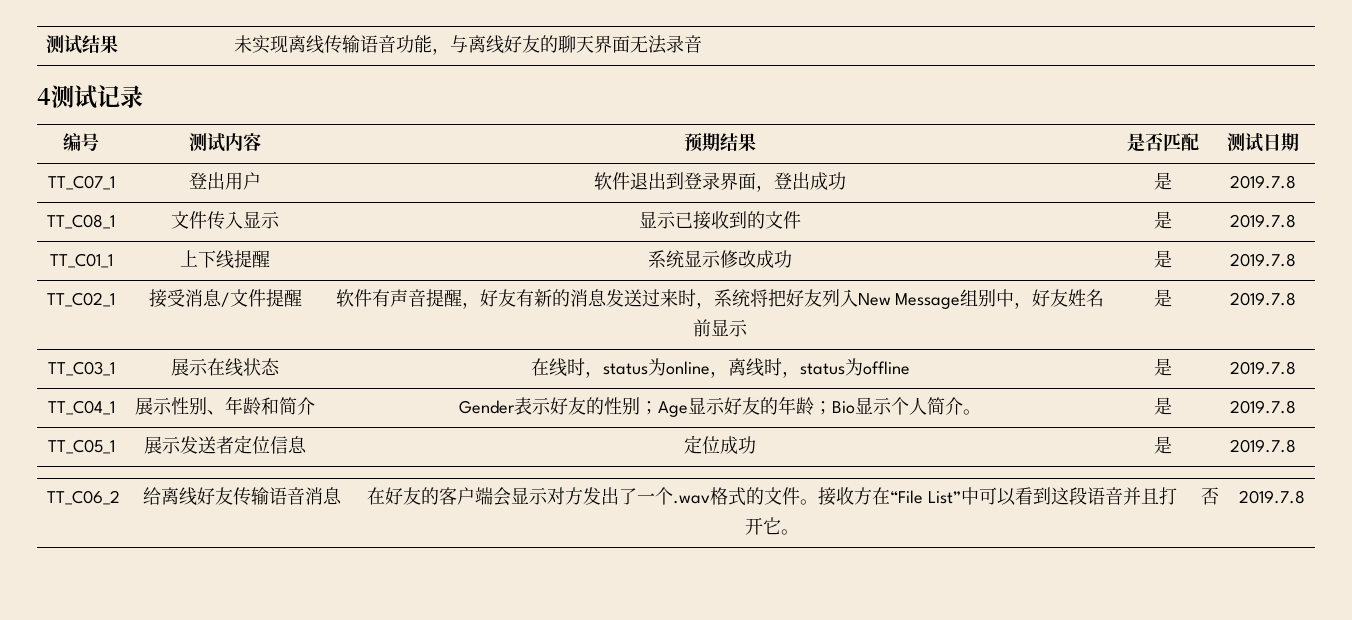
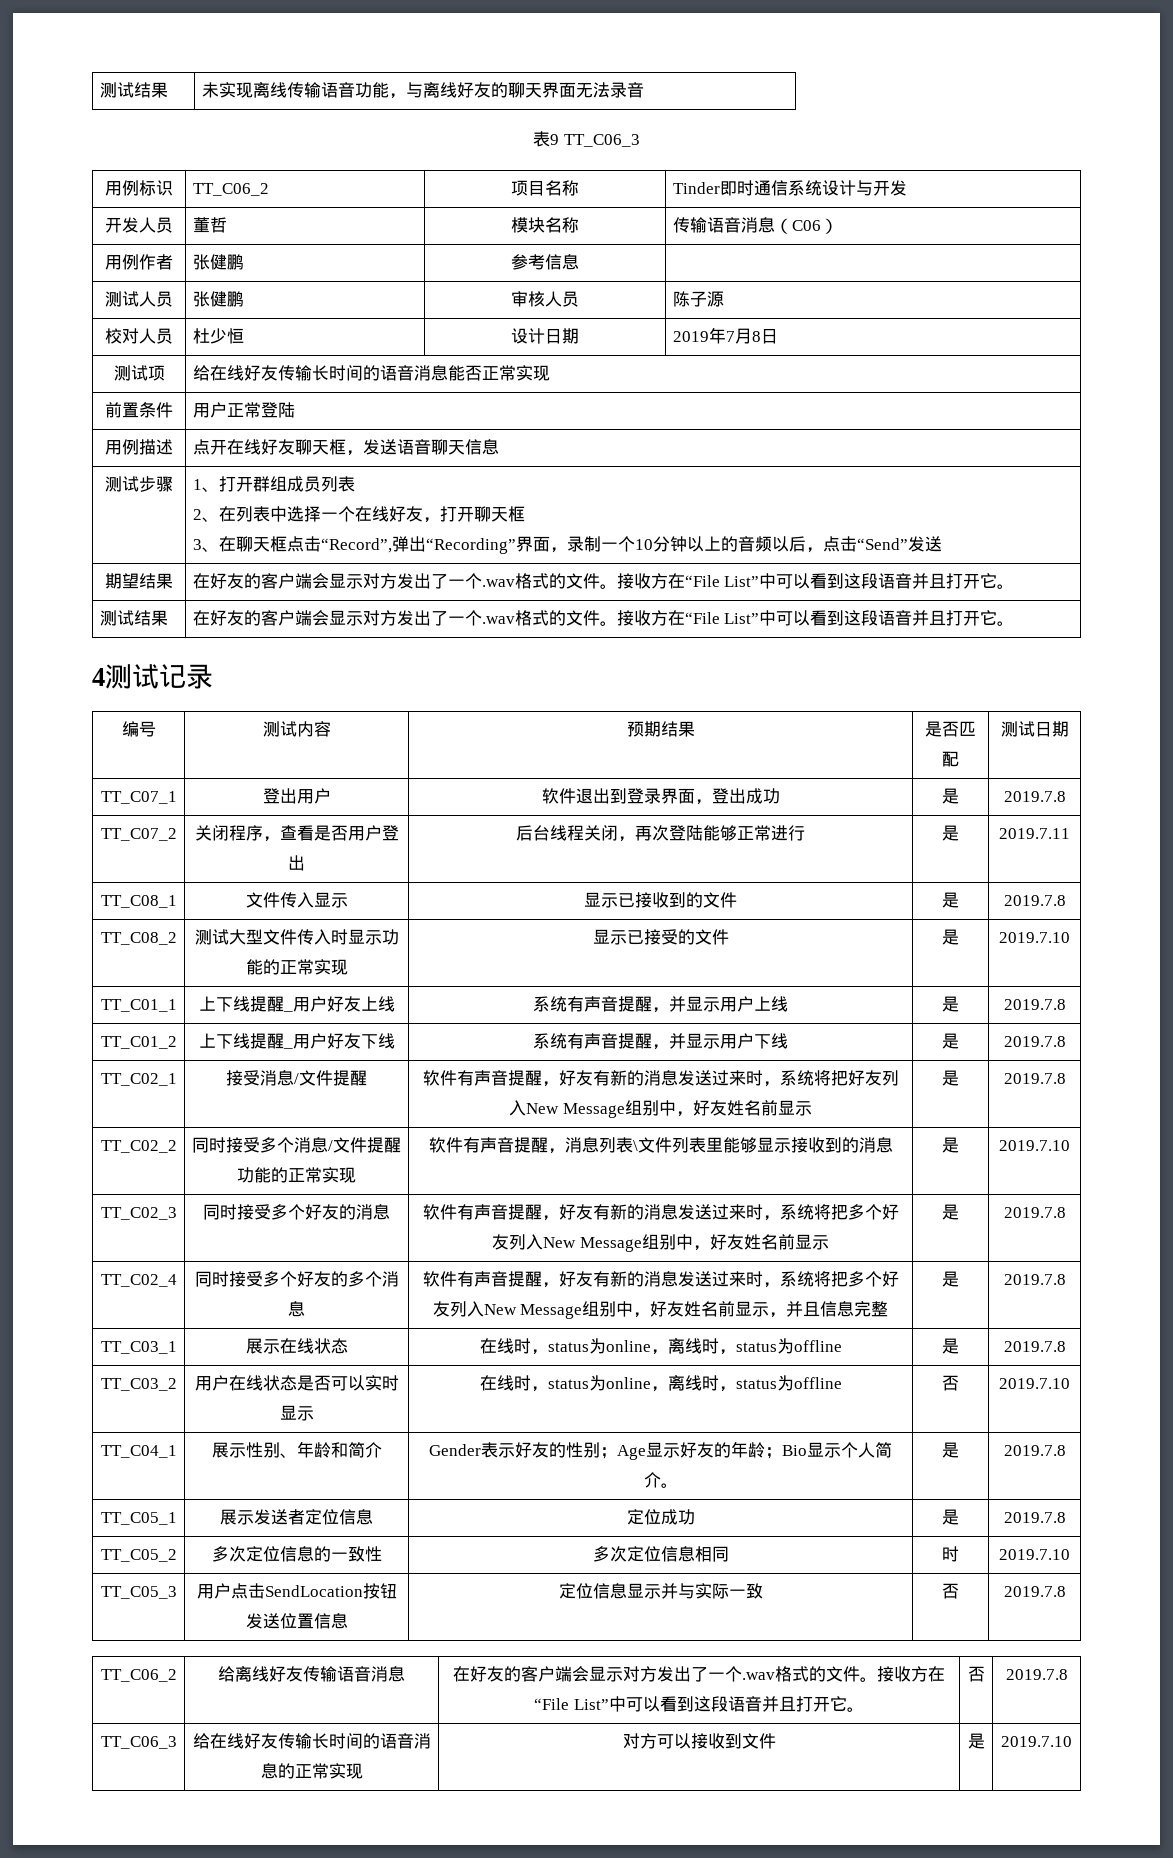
(703, 44) none -> [533,131,640,147] [105,180,173,196] [192,183,269,196] [511,180,579,196] [672,180,907,196] [105,217,173,233] [192,217,227,233] [511,217,579,233] [672,217,838,234] [105,254,173,270] [192,254,244,270] [511,254,579,270] [105,291,173,307] [192,291,244,307] [511,291,579,307] [672,291,724,307] [105,328,173,344] [192,328,244,344] [511,328,579,344] [672,327,778,344] [113,365,165,381] [192,365,550,381] [105,402,173,418] [192,402,295,418] [105,439,173,455] [192,439,499,456] [105,476,173,492] [192,476,355,492] [192,506,525,523] [192,536,942,554] [105,573,173,589] [192,573,1015,589] [99,610,168,626] [192,610,1015,626] // 表9 TT_C06_3 // 用例标识 | TT_C06_2 | 项目名称 | Tinder即时通信系统设计与开发 // 开发人员 | 董哲 | 模块名称 | 传输语音消息（C06） // 用例作者 | 张健鹏 | 参考信息 | // 测试人员 | 张健鹏 | 审核人员 | 陈子源 // 校对人员 | 杜少恒 | 设计日期 | 2019年7月8日 // 测试项 | 给在线好友传输长时间的语音消息能否正常实现 // 前置条件 | 用户正常登陆 // 用例描述 | 点开在线好友聊天框，发送语音聊天信息 // 测试步骤 | 1、打开群组成员列表 // 2、在列表中选择一个在线好友，打开聊天框 // 3、在聊天框点击“Record”,弹出“Recording”界面，录制一个10分钟以上的音频以后，点击“Send”发送 // 期望结果 | 在好友的客户端会显示对方发出了一个.wav格式的文件。接收方在“File List”中可以看到这段语音并且打开它。 // 测试结果 | 在好友的客户端会显示对方发出了一个.wav格式的文件。接收方在“File List”中可以看到这段语音并且打开它。
(1296, 182) none -> [100,828,177,841] [194,825,399,842] [288,855,305,871] [516,825,806,842] [942,825,959,841] [999,828,1070,839] // TT_C07_2 | 关闭程序，查看是否用户登出 | 后台线程关闭，再次登陆能够正常进行 | 是 | 2019.7.11
[49,253,113,268] [180,250,270,269] [648,250,792,268] TT_C01_1 | 上下线提醒 | 系统显示修改成功 -> [100,932,177,945] [194,929,399,945] [245,959,348,975] [592,929,729,945] [942,929,959,945] [999,932,1070,943] [100,999,177,1012] [198,996,395,1012] [533,996,789,1013] [942,996,959,1012] [1003,999,1066,1010] [100,1036,177,1049] [198,1033,395,1049] [533,1033,789,1050] TT_C08_2 | 测试大型文件传入时显示功能的正常实现 | 显示已接受的文件 | 是 | 2019.7.10 // TT_C01_1 | 上下线提醒_用户好友上线 | 系统有声音提醒，并显示用户上线 | 是 | 2019.7.8 // TT_C01_2 | 上下线提醒_用户好友下线 | 系统有声音提醒，并显示用户下线
(1296, 299) none -> [100,1140,177,1153] [192,1137,401,1153] [237,1167,356,1183] [428,1137,893,1154] [942,1137,959,1153] [999,1140,1070,1151] [100,1207,177,1220] [203,1204,390,1220] [422,1204,899,1221] [492,1234,829,1252] [942,1204,959,1220] [1003,1207,1066,1218] [100,1274,177,1287] [194,1271,399,1287] [288,1301,305,1317] [422,1271,899,1288] [432,1301,889,1319] [942,1271,959,1287] [1003,1274,1066,1285] // TT_C02_2 | 同时接受多个消息/文件提醒功能的正常实现 | 软件有声音提醒，消息列表\文件列表里能够显示接收到的消息 | 是 | 2019.7.10 // TT_C02_3 | 同时接受多个好友的消息 | 软件有声音提醒，好友有新的消息发送过来时，系统将把多个好友列入New Message组别中，好友姓名前显示 | 是 | 2019.7.8 // TT_C02_4 | 同时接受多个好友的多个消息 | 软件有声音提醒，好友有新的消息发送过来时，系统将把多个好友列入New Message组别中，好友姓名前显示，并且信息完整 | 是 | 2019.7.8
(1296, 368) none -> [100,1378,177,1391] [194,1375,399,1391] [279,1405,314,1421] [479,1375,842,1392] [942,1375,959,1391] [999,1378,1070,1389] // TT_C03_2 | 用户在线状态是否可以实时显示 | 在线时，status为online，离线时，status为offline | 否 | 2019.7.10
(1296, 446) none -> [100,1549,177,1562] [211,1546,382,1562] [592,1546,729,1562] [942,1546,959,1562] [999,1549,1070,1560] [100,1586,177,1599] [196,1583,397,1599] [245,1613,348,1629] [558,1583,763,1599] [942,1583,959,1599] [1003,1586,1066,1597] // TT_C05_2 | 多次定位信息的一致性 | 多次定位信息相同 | 时 | 2019.7.10 // TT_C05_3 | 用户点击SendLocation按钮发送位置信息 | 定位信息显示并与实际一致 | 否 | 2019.7.8
(1305, 497) none -> [100,1736,177,1749] [192,1733,431,1749] [260,1763,363,1779] [622,1733,776,1749] [967,1733,985,1749] [1001,1736,1072,1747] // TT_C06_3 | 给在线好友传输长时间的语音消息的正常实现 | 对方可以接收到文件 | 是 | 2019.7.10

